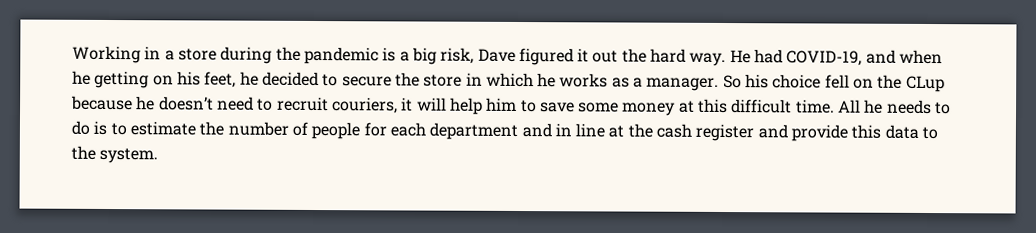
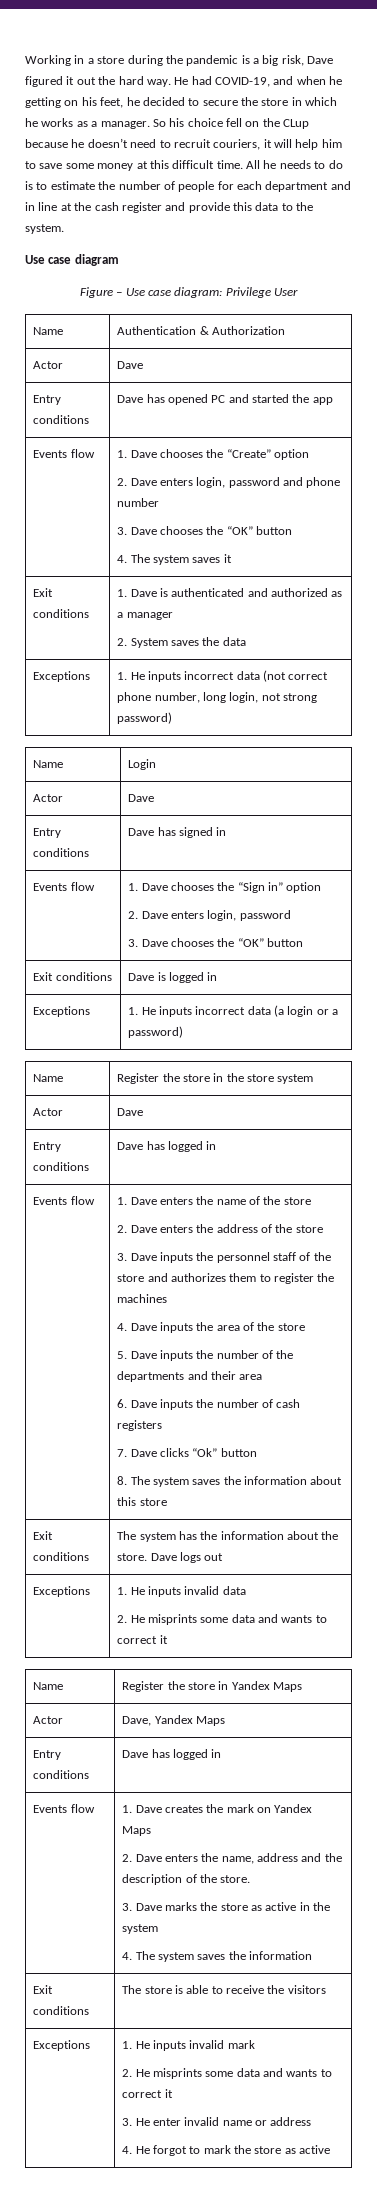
(159, 155) none -> [25,254,119,266] [79,287,299,298] [33,327,64,335] [117,326,285,335] [33,361,64,369] [117,361,144,369] [33,395,62,405] [33,415,90,424] [117,394,333,405] [33,449,95,458] [117,449,310,460] [117,477,341,488] [117,498,160,507] [117,526,293,535] [117,554,232,565] [33,588,54,597] [33,609,90,618] [117,588,343,597] [117,612,173,620] [117,637,246,648] [33,671,91,682] [117,670,329,682] [117,692,318,703] [117,712,173,724] [33,760,64,768] [128,759,157,770] [33,794,64,802] [128,794,155,802] [33,828,62,838] [33,848,90,857] [128,827,227,838] [33,882,95,891] [128,882,322,893] [128,910,291,921] [128,938,304,947] [33,972,112,981] [128,972,218,983] [33,1006,91,1017] [128,1005,339,1017] [128,1026,184,1038] [33,1074,64,1082] [117,1073,314,1084] [33,1108,64,1116] [117,1108,144,1116] [33,1142,62,1152] [33,1162,90,1171] [117,1141,217,1152] [33,1196,95,1205] [117,1196,311,1205] [117,1224,323,1233] [117,1252,331,1263] [117,1273,335,1284] [117,1294,168,1303] [117,1322,305,1333] [117,1350,294,1361] [117,1371,263,1382] [117,1399,301,1410] [117,1420,163,1431] [117,1448,257,1457] [117,1476,343,1487] [117,1497,167,1506] [33,1531,54,1540] [33,1552,90,1561] [117,1531,339,1542] [117,1552,224,1563] [33,1586,91,1597] [117,1586,246,1597] [117,1614,327,1625] [117,1635,168,1644] [33,1682,64,1690] [122,1681,303,1692] [33,1716,64,1724] [122,1715,225,1726] [33,1750,62,1760] [33,1770,90,1779] [122,1749,222,1760] [33,1804,95,1813] [122,1804,313,1813] [122,1826,152,1836] [122,1853,342,1864] [122,1874,251,1885] [122,1902,331,1911] [122,1924,159,1934] [122,1951,313,1962] [33,1985,54,1994] [33,2006,90,2015] [122,1985,326,1994] [33,2040,91,2051] [122,2040,255,2051] [122,2068,332,2079] [122,2089,173,2098] [122,2117,312,2126] [122,2145,331,2156] // Use case diagram // Figure – Use case diagram: Privilege User // Name | Authentication & Authorization // Actor | Dave // Entry conditions | Dave has opened PC and started the app // Events flow | 1. Dave chooses the “Create” option // 2. Dave enters login, password and phone number // 3. Dave chooses the “OK” button // 4. The system saves it // Exit conditions | 1. Dave is authenticated and authorized as a manager // 2. System saves the data // Exceptions | 1. He inputs incorrect data (not correct phone number, long login, not strong password) // Name | Login // Actor | Dave // Entry conditions | Dave has signed in // Events flow | 1. Dave chooses the “Sign in” option // 2. Dave enters login, password // 3. Dave chooses the “OK” button // Exit conditions | Dave is logged in // Exceptions | 1. He inputs incorrect data (a login or a password) // Name | Register the store in the store system // Actor | Dave // Entry conditions | Dave has logged in // Events flow | 1. Dave enters the name of the store // 2. Dave enters the address of the store // 3. Dave inputs the personnel staff of the store and authorizes them to register the machines // 4. Dave inputs the area of the store // 5. Dave inputs the number of the departments and their area // 6. Dave inputs the number of cash registers // 7. Dave clicks “Ok” button // 8. The system saves the information about this store // Exit conditions | The system has the information about the store. Dave logs out // Exceptions | 1. He inputs invalid data // 2. He misprints some data and wants to correct it // Name | Register the store in Yandex Maps // Actor | Dave, Yandex Maps // Entry conditions | Dave has logged in // Events flow | 1. Dave creates the mark on Yandex Maps // 2. Dave enters the name, address and the description of the store. // 3. Dave marks the store as active in the system // 4. The system saves the information // Exit conditions | The store is able to receive the visitors // Exceptions | 1. He inputs invalid mark // 2. He misprints some data and wants to correct it // 3. He enter invalid name or address // 4. He forgot to mark the store as active

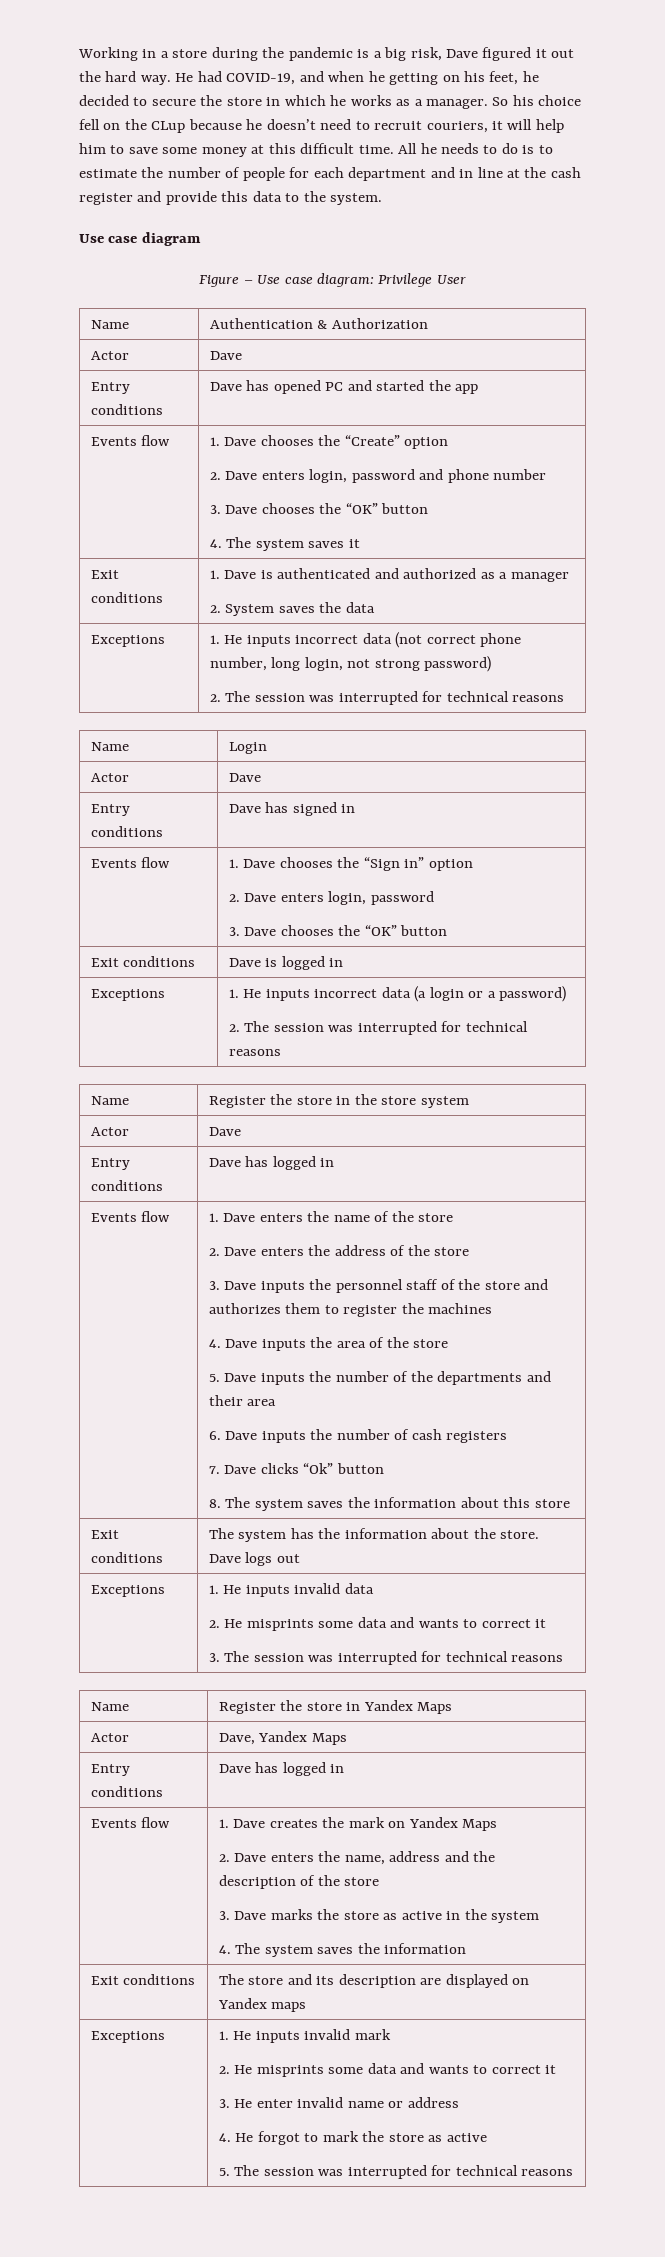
(173, 718) none -> [209,691,565,705] // 2. The session was interrupted for technical reasons
(184, 1032) none -> [228,1021,528,1035] [228,1049,281,1056] // 2. The session was interrupted for technical reasons
(168, 1639) none -> [208,1651,564,1665] // 3. The session was interrupted for technical reasons
[220,1875,251,1883] store. -> [344,1877,380,1886] store
[174,1985,326,1994] is able to receive the visitors -> [287,1974,530,1988] [217,1998,307,2012] and its description are displayed on Yandex maps
(331, 2149) none -> [218,2165,574,2179] // 5. The session was interrupted for technical reasons

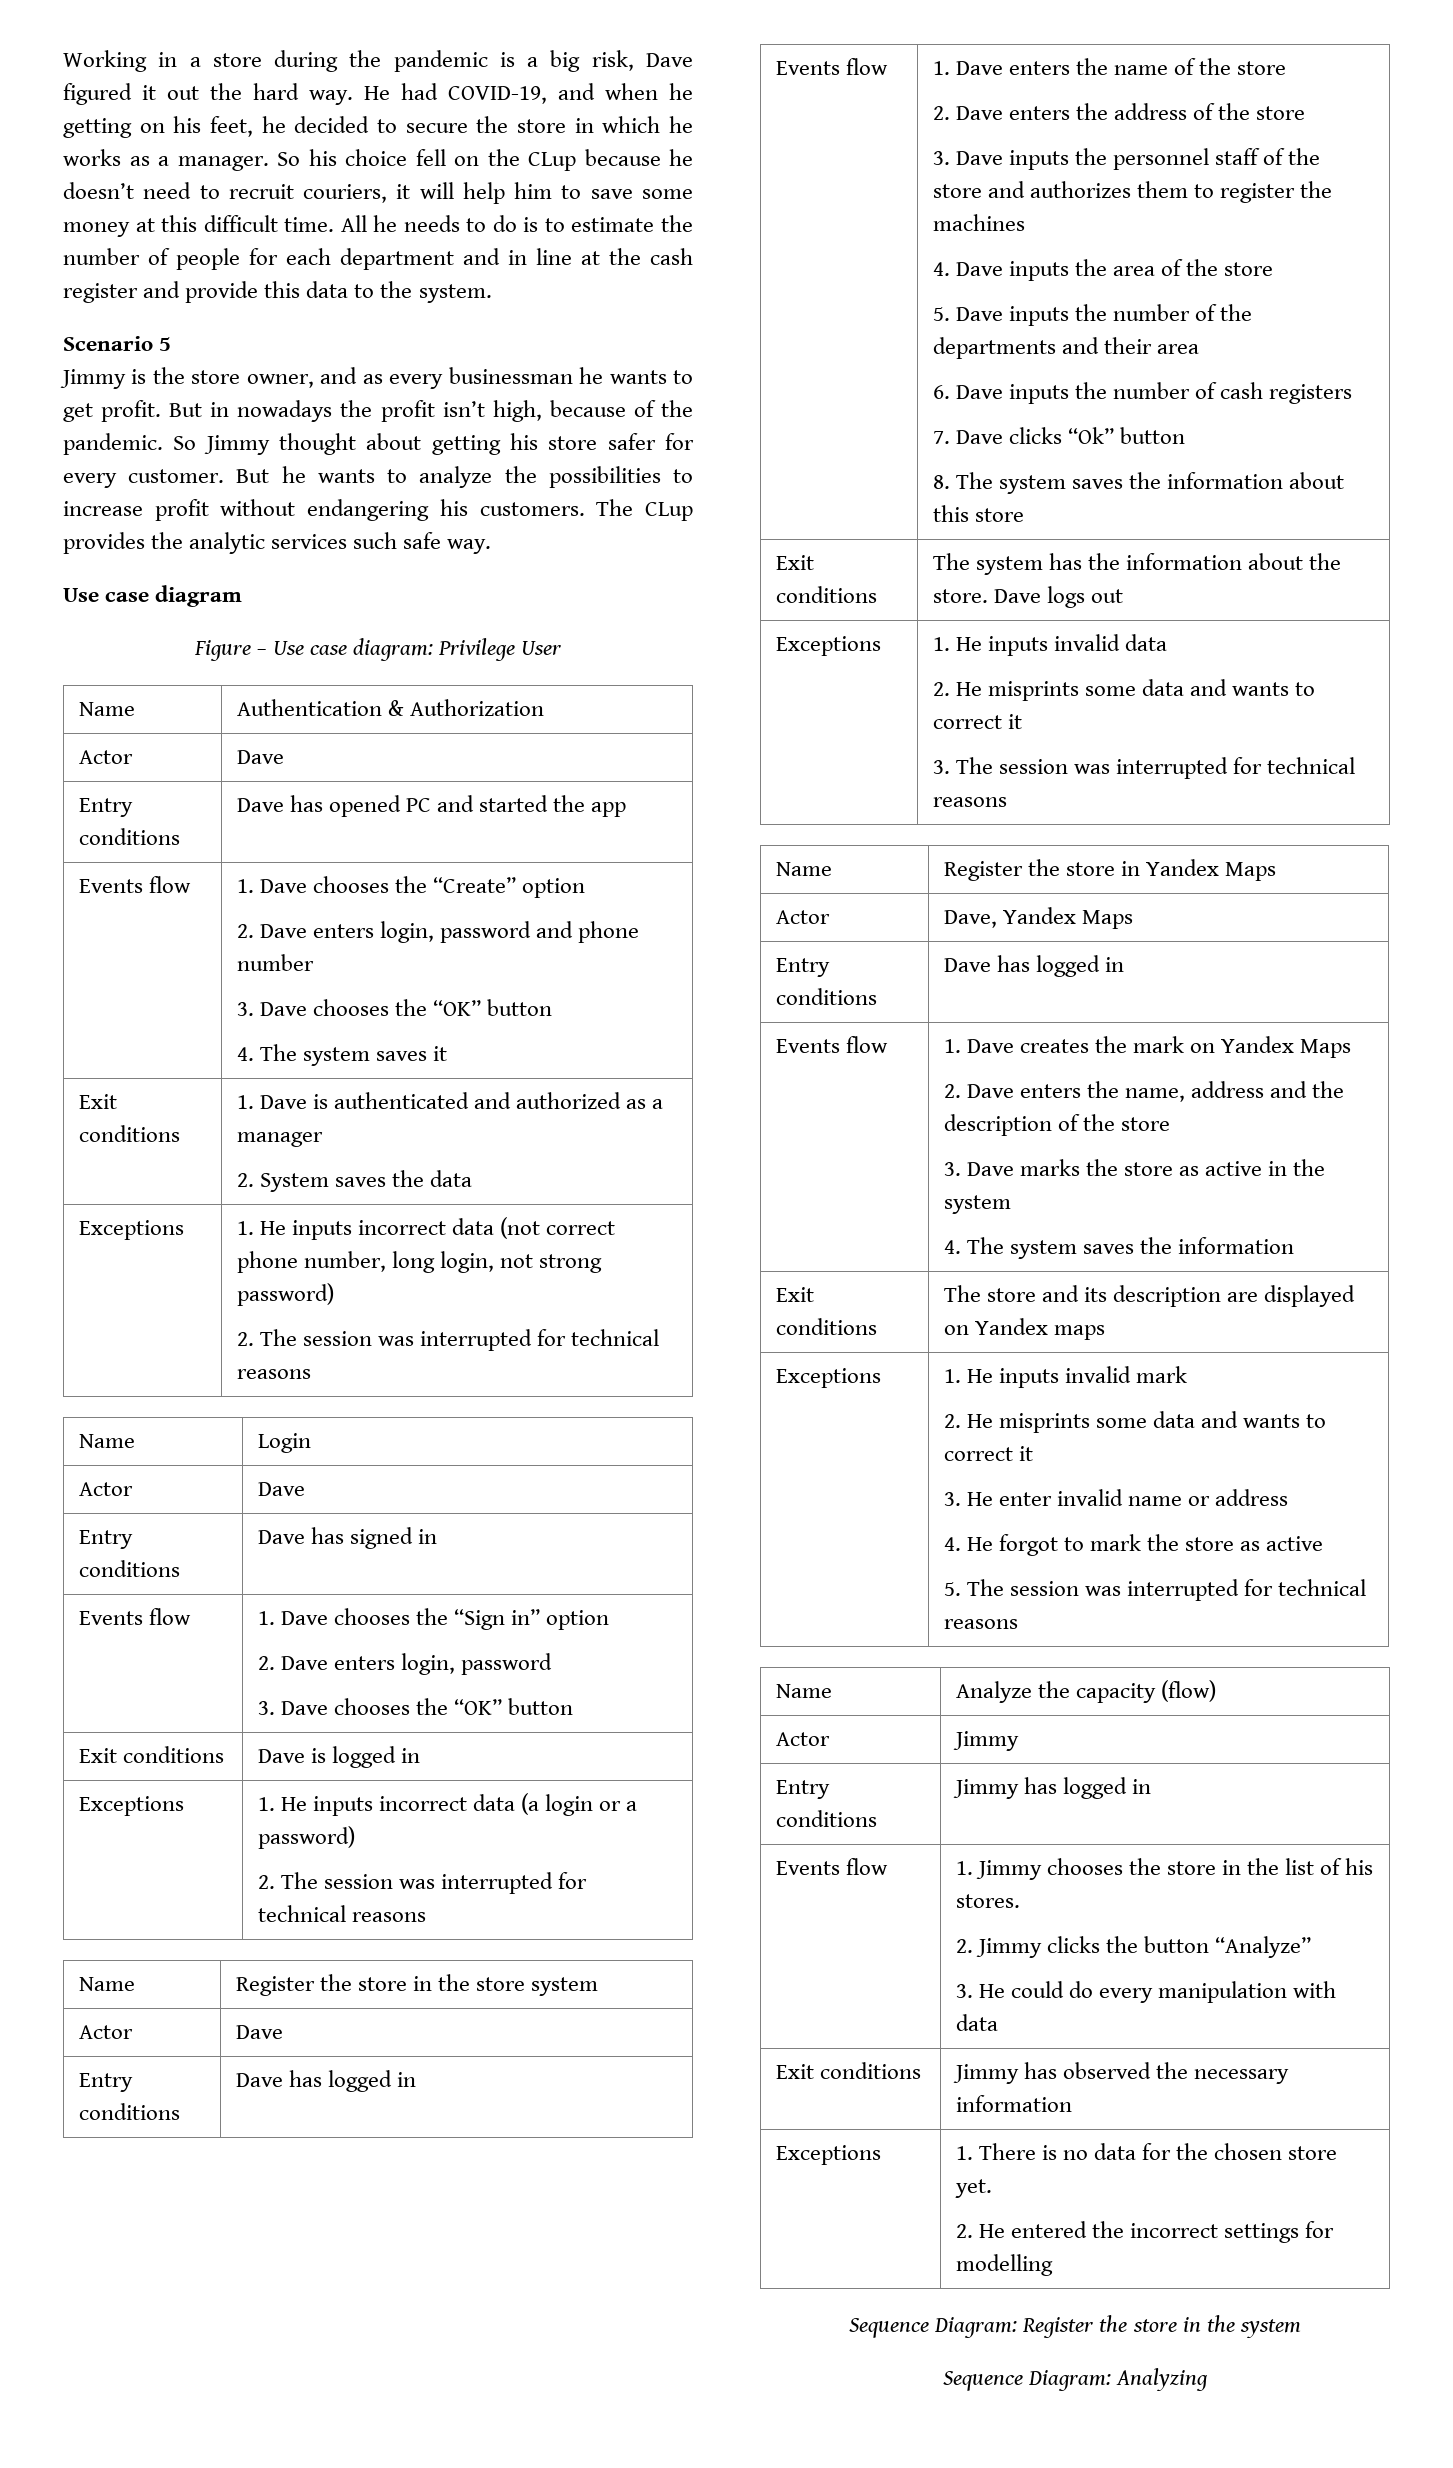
(383, 199) none -> [63,336,172,351] [60,367,693,389] [63,400,693,422] [63,433,694,455] [63,466,693,488] [63,499,693,521] [63,532,492,554] // Scenario 5 // Jimmy is the store owner, and as every businessman he wants to get profit. But in nowadays the profit isn’t high, because of the pandemic. So Jimmy thought about getting his store safer for every customer. But he wants to analyze the possibilities to increase profit without endangering his customers. The CLup provides the analytic services such safe way.
(574, 2172) none -> [775,1684,832,1698] [955,1680,1216,1703] [775,1732,830,1746] [952,1731,1019,1751] [775,1780,830,1799] [775,1810,877,1827] [952,1777,1151,1799] [775,1858,888,1875] [955,1858,1374,1880] [955,1894,1020,1908] [955,1936,1312,1958] [955,1981,1337,2003] [955,2014,998,2031] [775,2062,921,2079] [952,2062,1289,2084] [955,2095,1072,2112] [775,2145,881,2165] [955,2143,1338,2160] [954,2179,992,2198] [955,2221,1335,2243] [955,2254,1053,2276] [849,2315,1301,2338] [942,2368,1209,2391] // Name | Analyze the capacity (flow) // Actor | Jimmy // Entry conditions | Jimmy has logged in // Events flow | 1. Jimmy chooses the store in the list of his stores. // 2. Jimmy clicks the button “Analyze” // 3. He could do every manipulation with data // Exit conditions | Jimmy has observed the necessary information // Exceptions | 1. There is no data for the chosen store yet. // 2. He entered the incorrect settings for modelling // Sequence Diagram: Register the store in the system // Sequence Diagram: Analyzing

